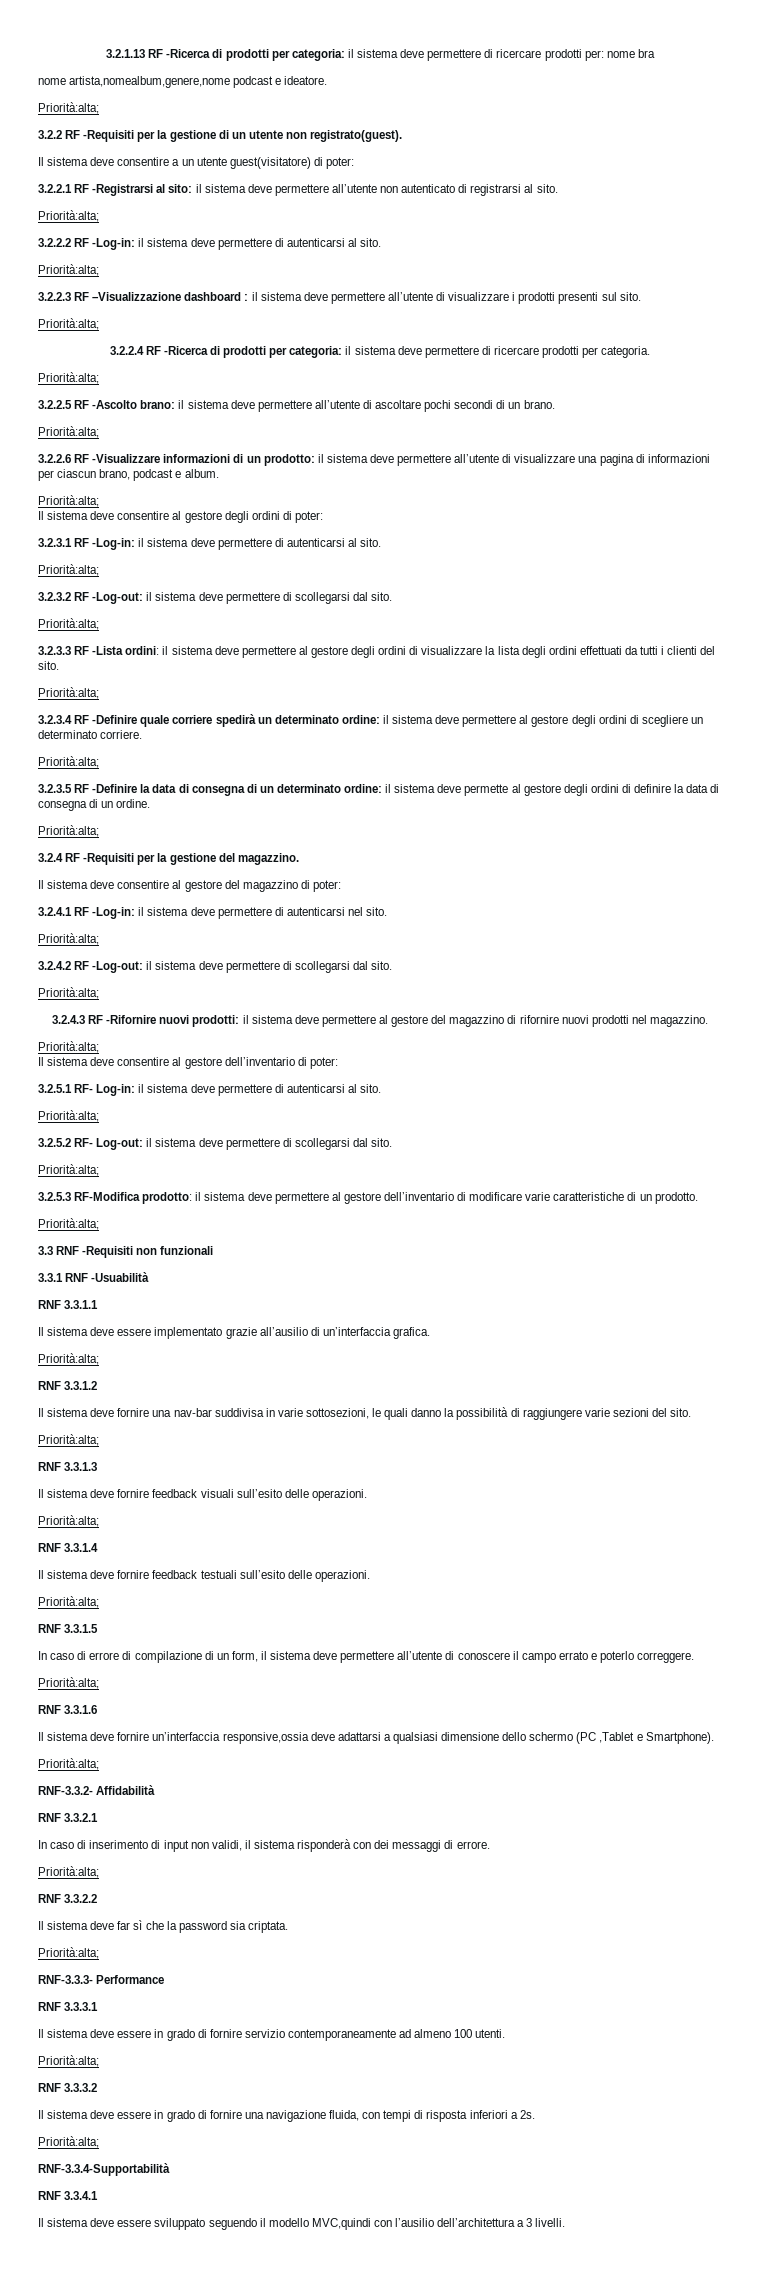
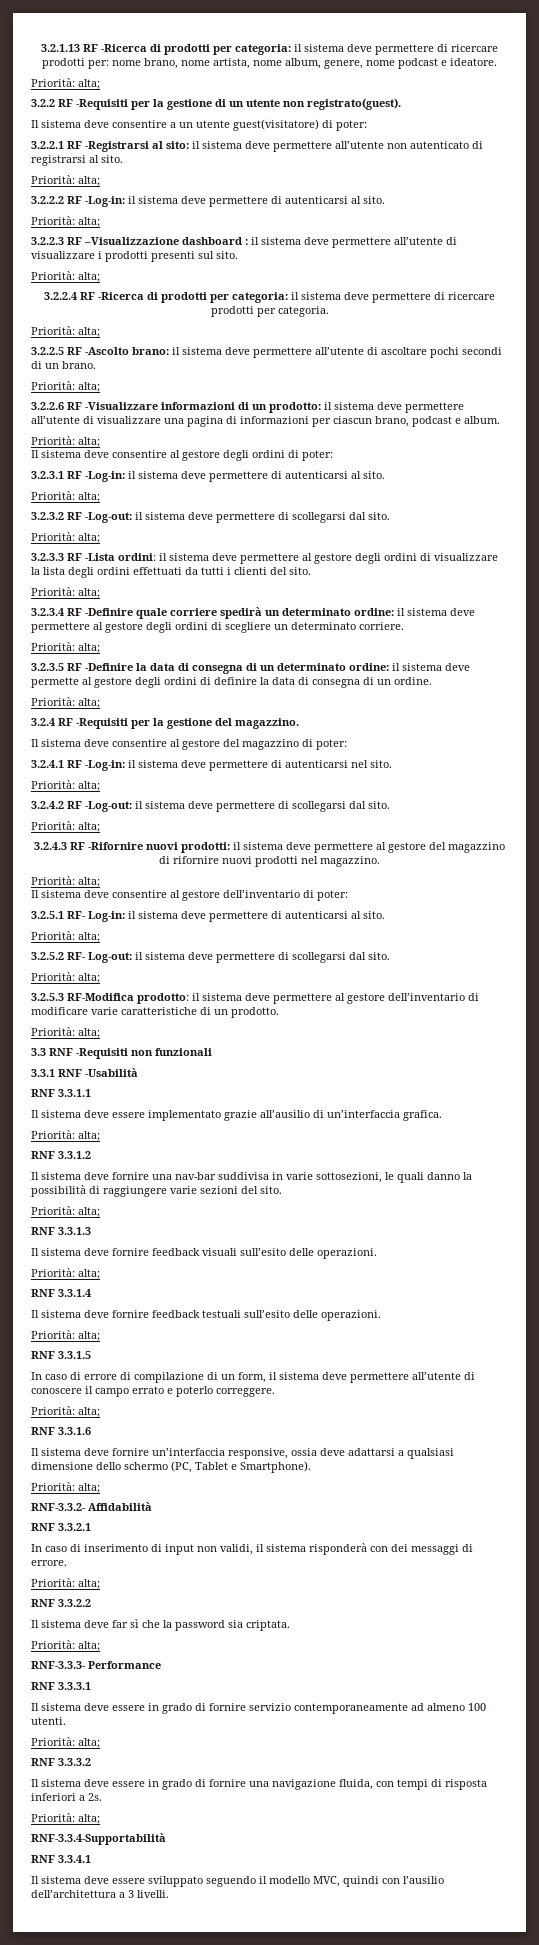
[637,49,655,58] [38,76,231,88] bra // nome artista,nomealbum,genere,nome -> [144,58,395,69] brano, nome artista, nome album, genere, nome
[38,102,99,114] Priorità:alta; -> [31,78,100,89] Priorità: alta;
[38,210,99,222] Priorità:alta; -> [31,175,100,186] Priorità: alta;
[38,264,99,276] Priorità:alta; -> [31,216,100,227] Priorità: alta;
[38,318,99,330] Priorità:alta; -> [31,271,100,282] Priorità: alta;
[38,372,99,384] Priorità:alta; -> [31,326,100,337] Priorità: alta;
[38,426,99,438] Priorità:alta; -> [31,381,100,392] Priorità: alta;
[38,495,99,507] Priorità:alta; -> [31,436,100,447] Priorità: alta;
[38,564,99,576] Priorità:alta; -> [31,491,100,502] Priorità: alta;
[38,618,99,630] Priorità:alta; -> [31,532,100,543] Priorità: alta;
[38,687,99,699] Priorità:alta; -> [31,587,100,598] Priorità: alta;
[38,756,99,768] Priorità:alta; -> [31,642,100,653] Priorità: alta;
[38,825,99,837] Priorità:alta; -> [31,697,100,708] Priorità: alta;
[38,933,99,945] Priorità:alta; -> [31,780,100,791] Priorità: alta;
[38,987,99,999] Priorità:alta; -> [31,821,100,832] Priorità: alta;
[38,1041,99,1053] Priorità:alta; -> [31,876,100,887] Priorità: alta;
[38,1110,99,1122] Priorità:alta; -> [31,931,100,942] Priorità: alta;
[38,1164,99,1176] Priorità:alta; -> [31,972,100,983] Priorità: alta;
[38,1218,99,1230] Priorità:alta; -> [31,1027,100,1038] Priorità: alta;
[91,1272,150,1282] -Usuabilità -> [85,1068,138,1077] -Usabilità
[38,1353,99,1365] Priorità:alta; -> [31,1130,100,1141] Priorità: alta;
[38,1434,99,1446] Priorità:alta; -> [31,1206,100,1217] Priorità: alta;
[38,1515,99,1527] Priorità:alta; -> [31,1268,100,1279] Priorità: alta;
[38,1596,99,1608] Priorità:alta; -> [31,1330,100,1341] Priorità: alta;
[38,1677,99,1689] Priorità:alta; -> [31,1406,100,1417] Priorità: alta;
[222,1732,309,1744] responsive,ossia -> [228,1448,317,1459] responsive, ossia
[576,1732,635,1744] (PC ,Tablet -> [171,1461,228,1473] (PC, Tablet
[38,1758,99,1770] Priorità:alta; -> [31,1482,100,1493] Priorità: alta;
[38,1866,99,1878] Priorità:alta; -> [31,1578,100,1589] Priorità: alta;
[38,1947,99,1959] Priorità:alta; -> [31,1640,100,1651] Priorità: alta;
[38,2055,99,2067] Priorità:alta; -> [31,1737,100,1748] Priorità: alta;
[38,2136,99,2148] Priorità:alta; -> [31,1813,100,1824] Priorità: alta;
[311,2218,371,2230] MVC,quindi -> [313,1876,379,1887] MVC, quindi

